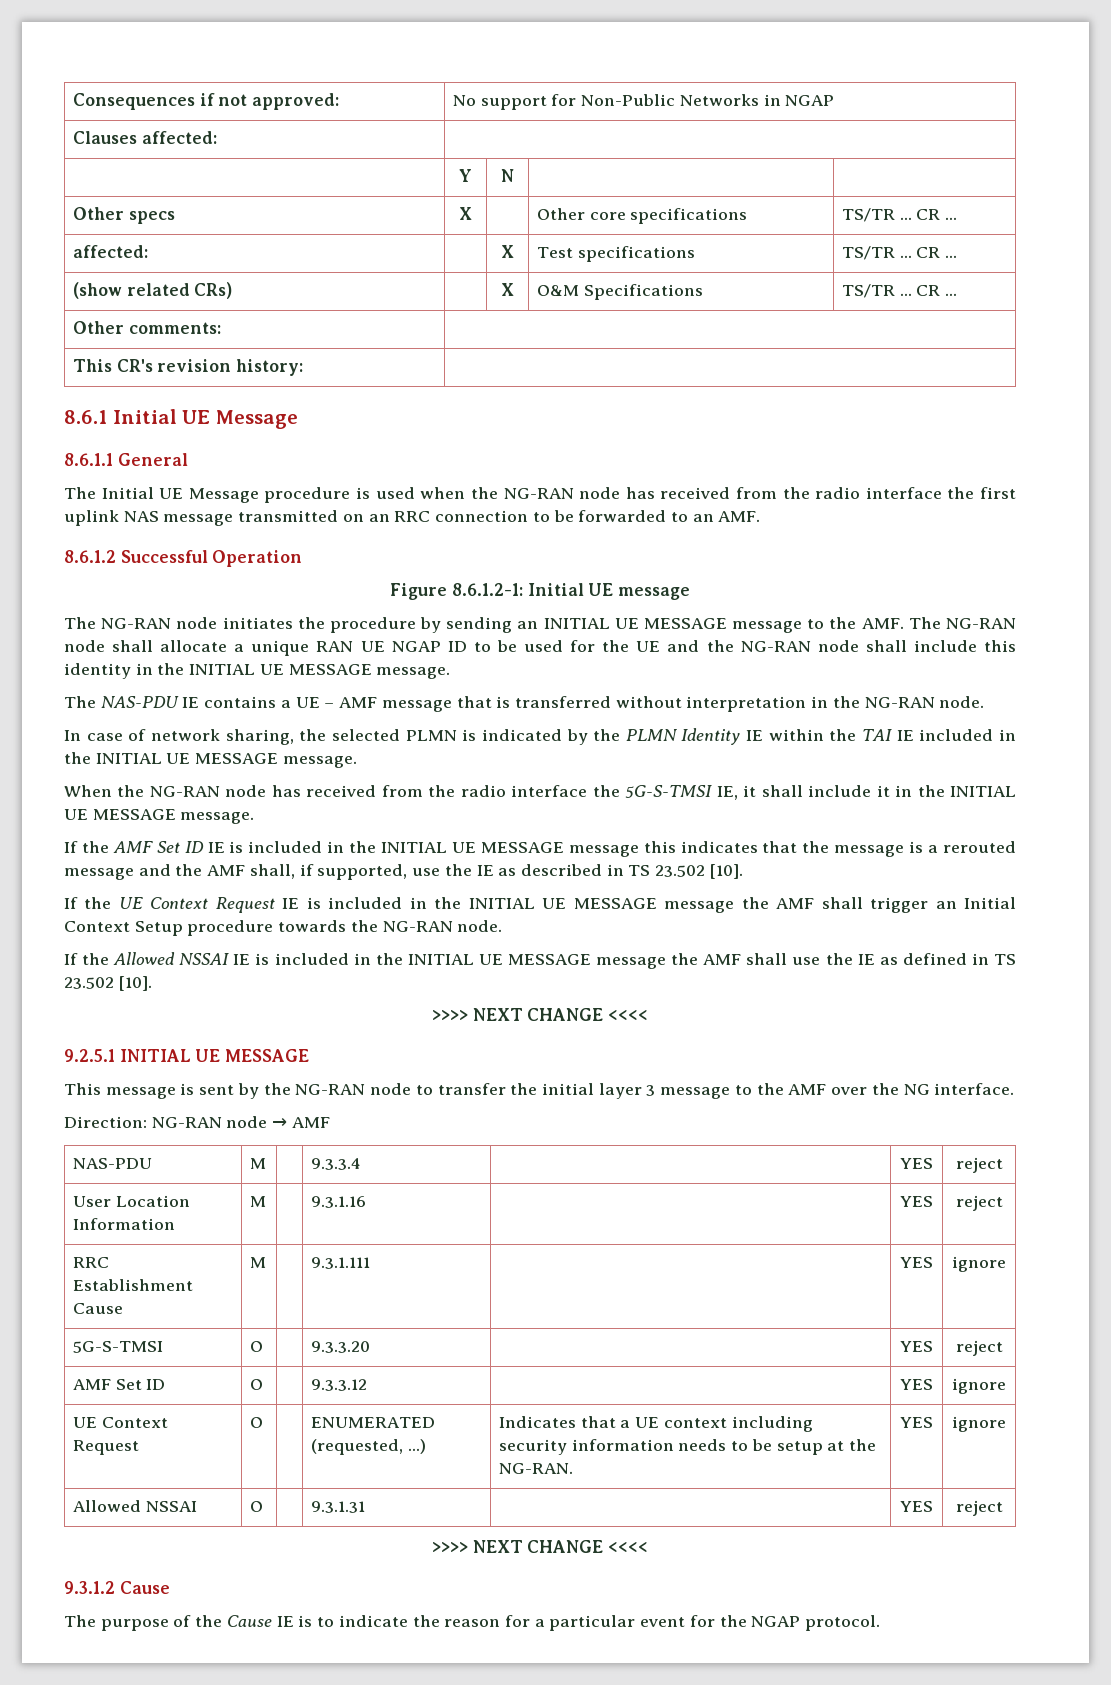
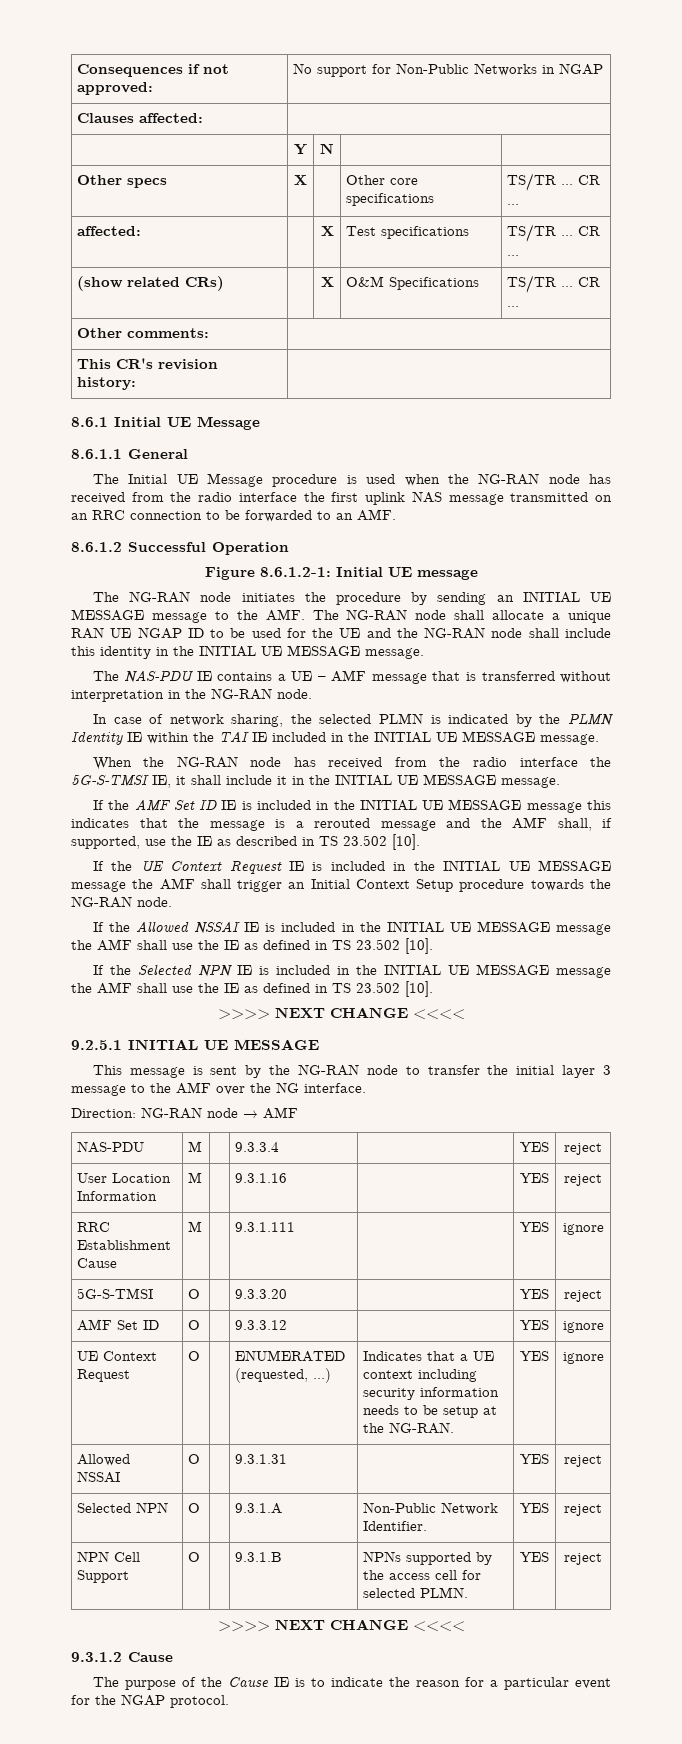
(152, 983) none -> [92,964,611,978] [71,981,433,997] // If the Selected NPN IE is included in the INITIAL UE MESSAGE message the AMF shall use the IE as defined in TS 23.502 [10].
(1003, 1508) none -> [77,1502,169,1513] [188,1503,201,1513] [235,1503,283,1514] [363,1502,499,1515] [363,1521,428,1531] [520,1503,549,1513] [564,1504,602,1516] [77,1551,141,1562] [77,1570,130,1583] [188,1552,201,1562] [235,1552,283,1562] [363,1551,493,1565] [363,1570,482,1580] [363,1587,469,1598] [520,1552,549,1562] [564,1553,602,1565] // Selected NPN | O | | 9.3.1.A | Non-Public Network Identifier. | YES | reject // NPN Cell Support | O | | 9.3.1.B | NPNs supported by the access cell for selected PLMN. | YES | reject

